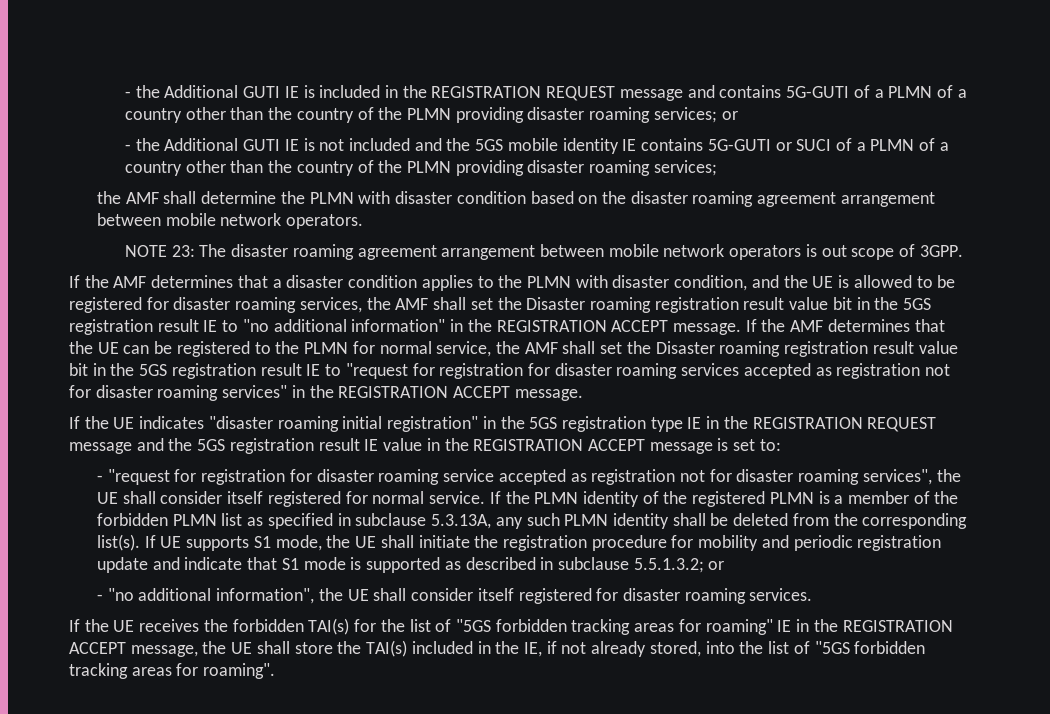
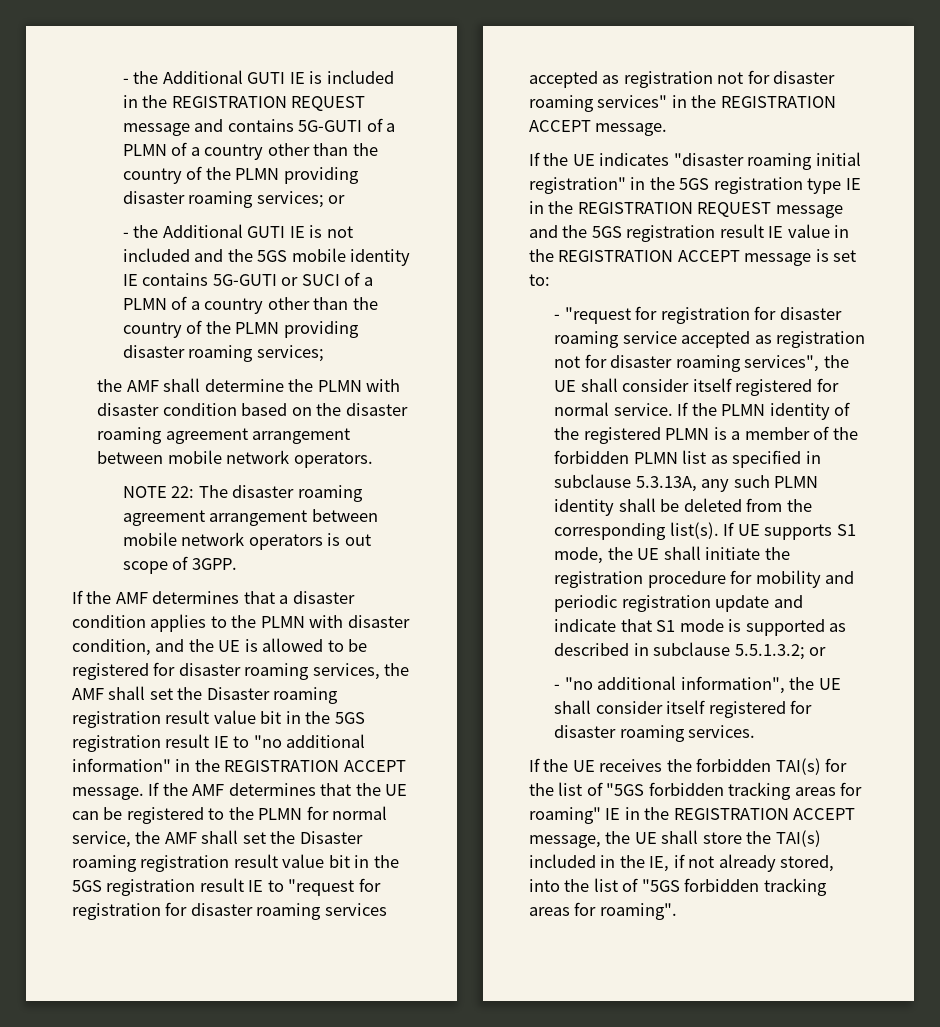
[171,245,195,257] 23: -> [171,486,195,498] 22:

